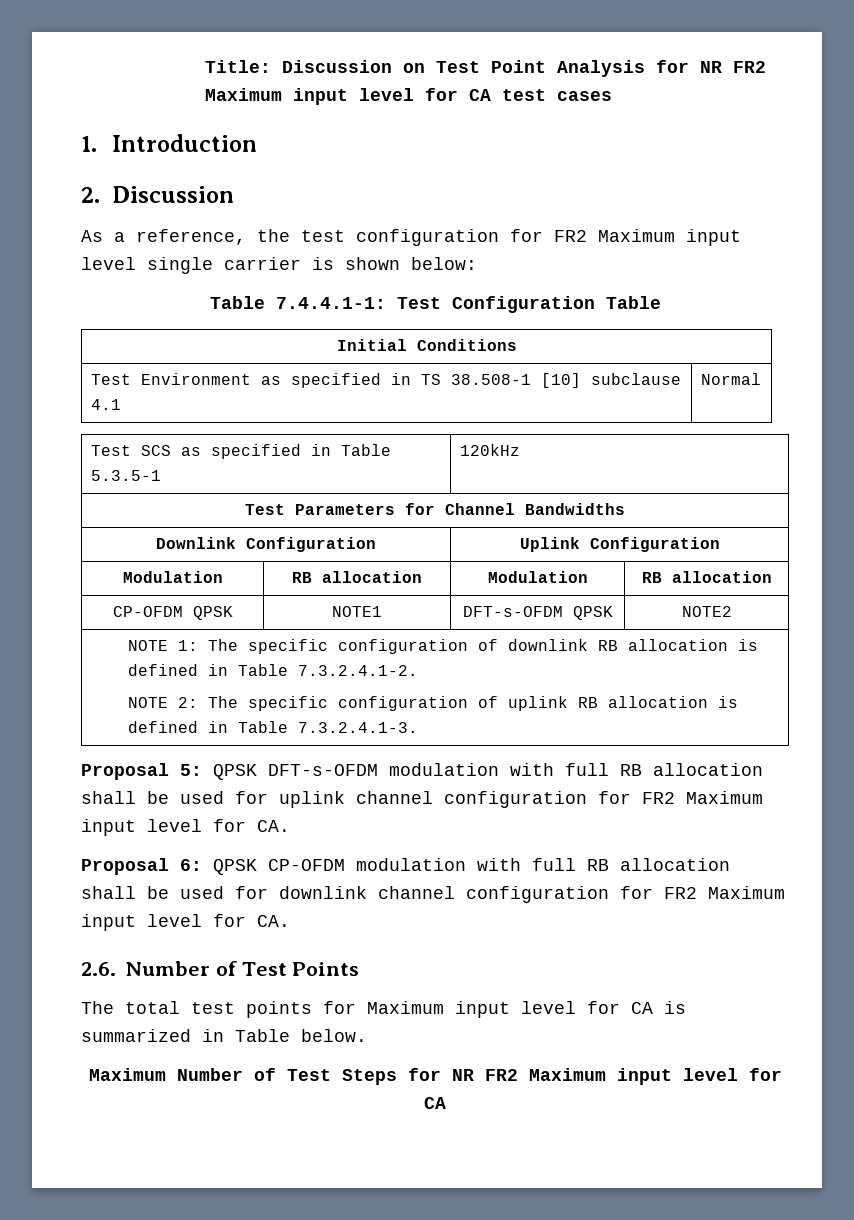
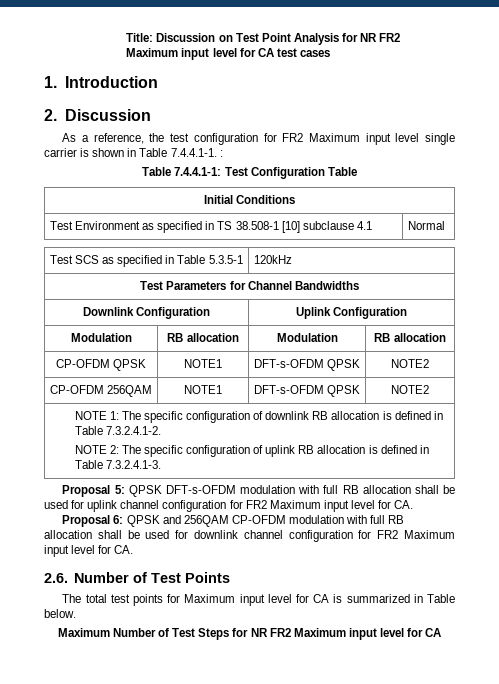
[411,257,477,270] below: -> [127,148,223,157] in Table 7.4.4.1-1. :
(732, 611) none -> [49,385,153,397] [184,385,222,394] [253,385,361,397] [391,385,429,394] // CP-OFDM 256QAM | NOTE1 | DFT-s-OFDM QPSK | NOTE2
(257, 867) none -> [162,515,229,527] and 256QAM

